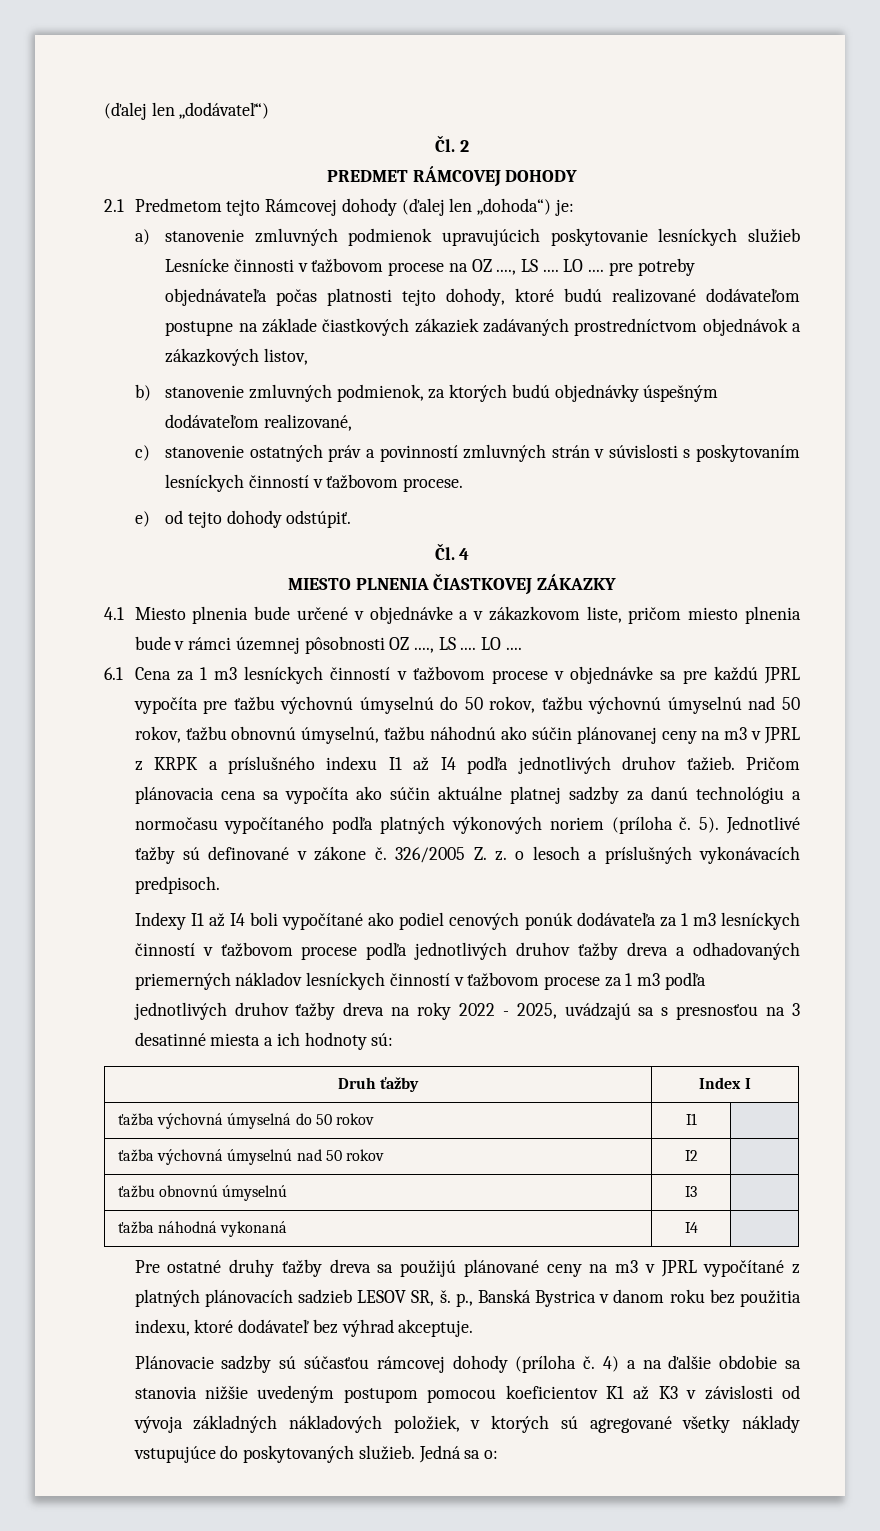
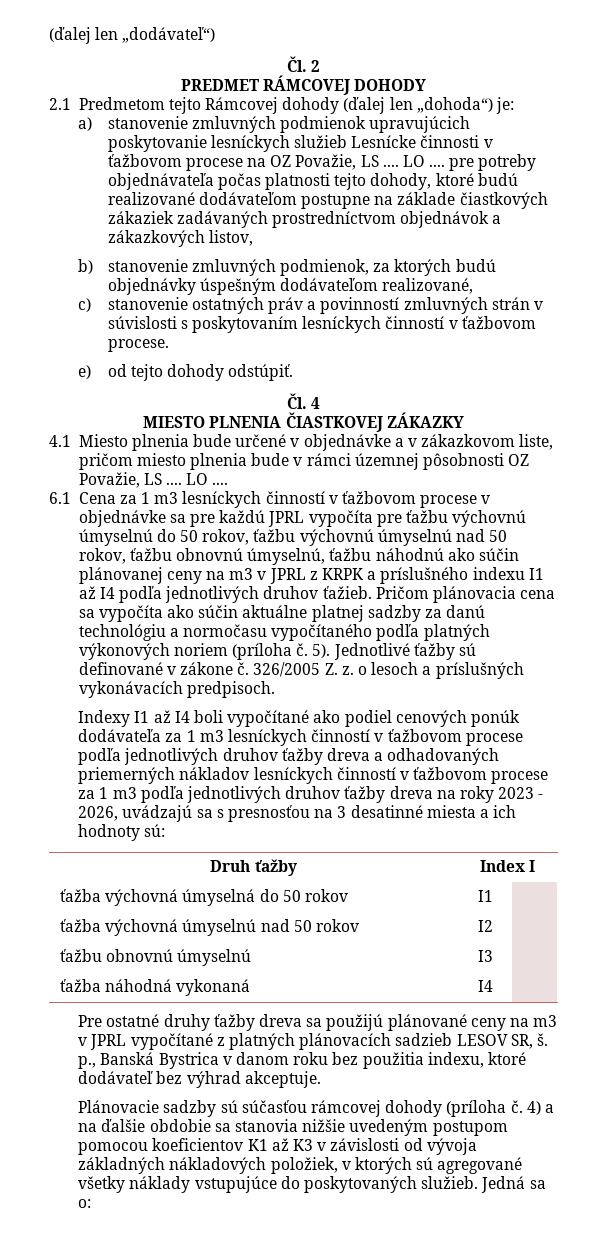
[496,269,517,275] ...., -> [295,154,357,170] Považie,
[413,647,434,653] ...., -> [78,472,140,488] Považie,
[458,1003,557,1019] 2022 - 2025, -> [498,787,544,799] [78,806,119,821] 2023 - 2026,

